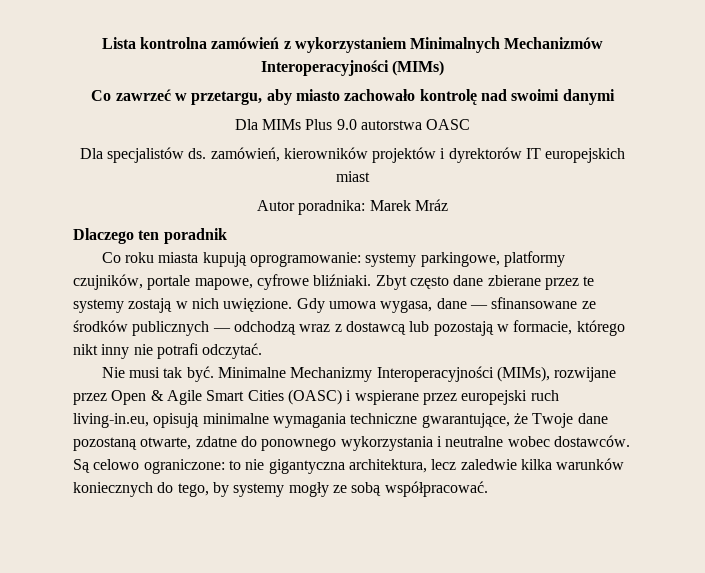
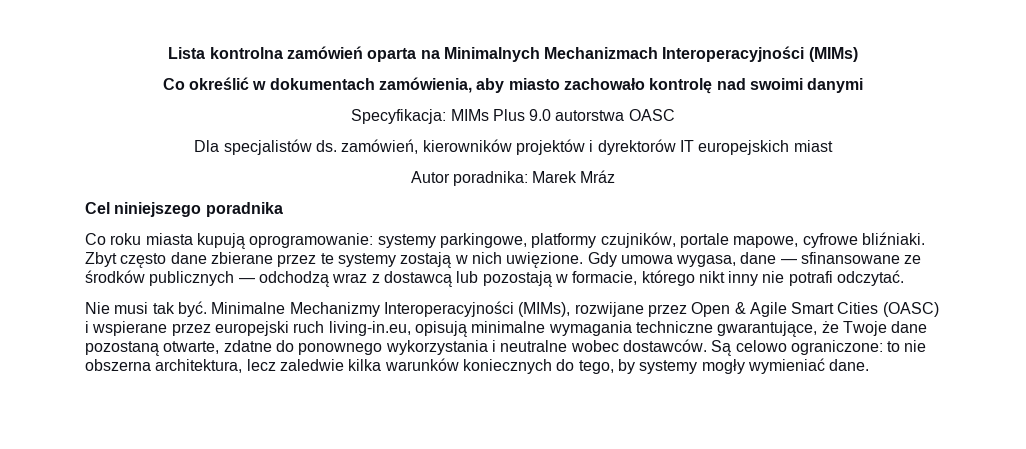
[283,37,604,53] z wykorzystaniem Minimalnych Mechanizmów -> [367,47,659,62] oparta na Minimalnych Mechanizmach
[115,89,263,105] zawrzeć w przetargu, -> [189,77,473,93] określić w dokumentach zamówienia,
[234,119,258,130] Dla -> [351,109,447,124] Specyfikacja:
[73,228,227,244] Dlaczego ten poradnik -> [85,202,283,217] Cel niniejszego poradnika
[268,459,345,474] gigantyczna -> [85,359,151,371] obszerna
[332,481,488,497] ze sobą współpracować. -> [747,358,870,374] wymieniać dane.

